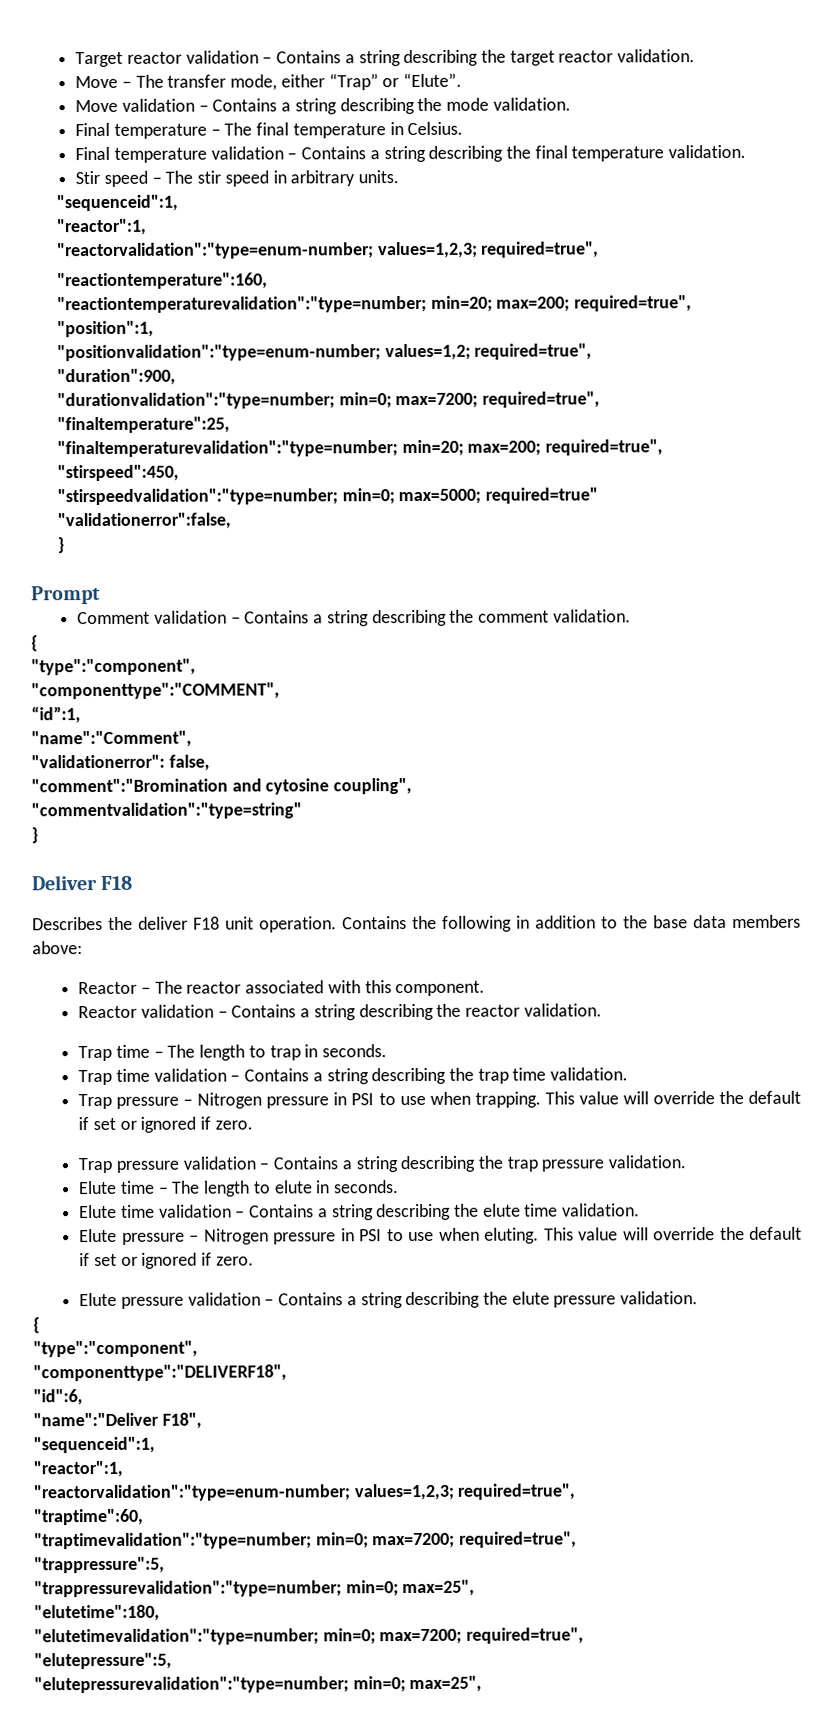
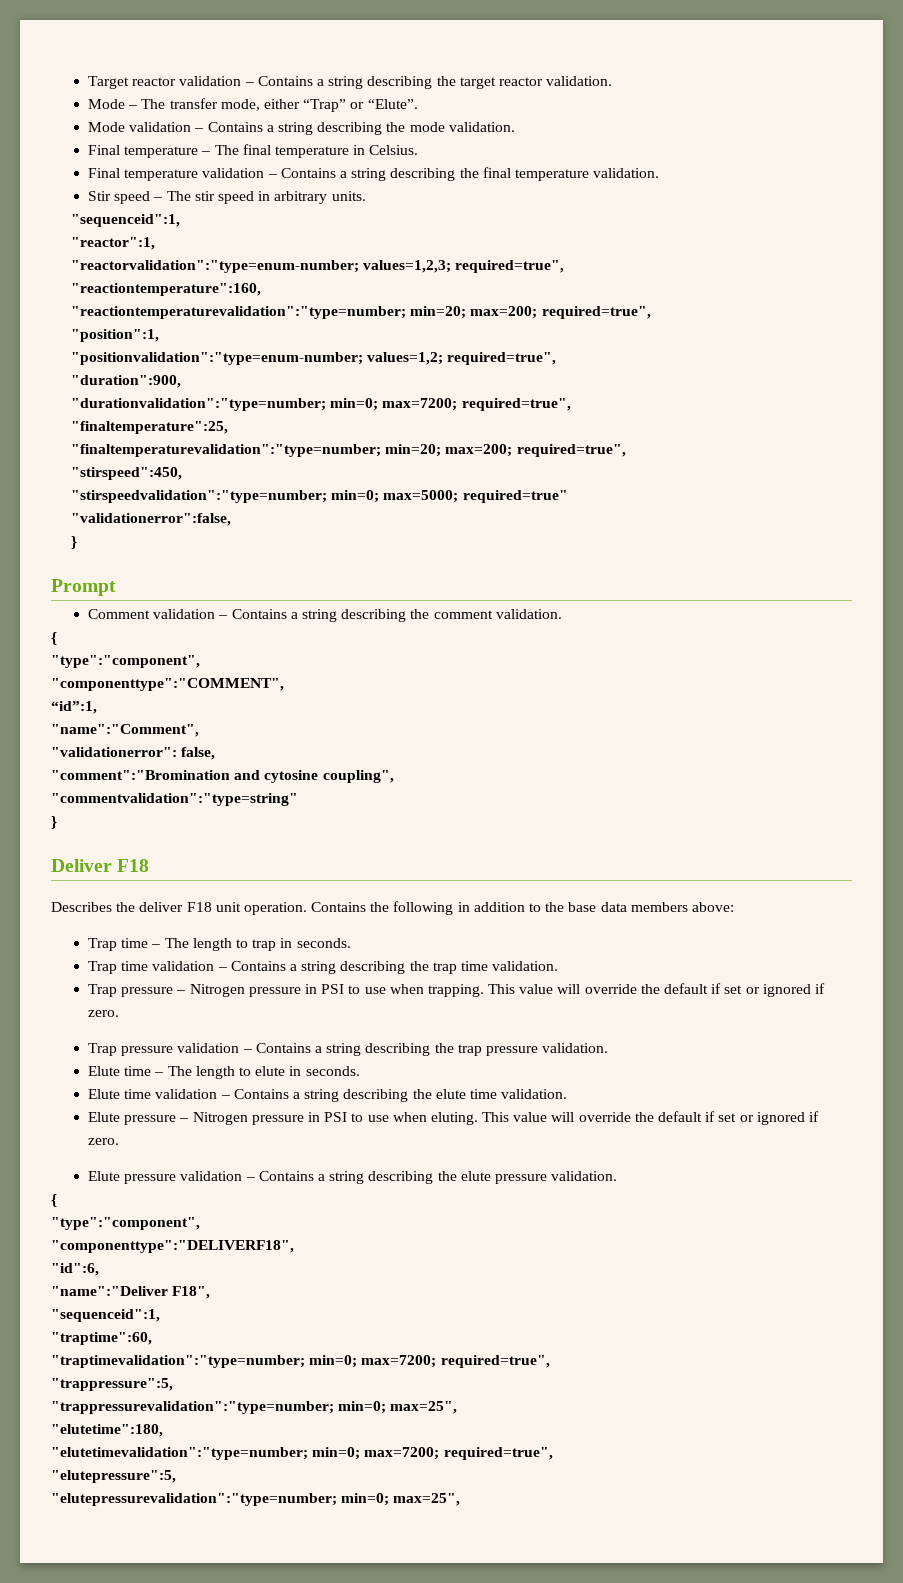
[75,75,119,89] Move -> [88,99,126,109] Mode
[75,99,119,113] Move -> [88,122,126,132] Mode
[78,980,486,997] [78,1003,602,1021] // Reactor – The reactor associated with this component. // Reactor validation – Contains a string describing the reactor validation. -> (734, 907) none
[33,1460,123,1478] [33,1483,576,1502] // "reactor":1, // "reactorvalidation":"type=enum-number; values=1,2,3; required=true", -> (160, 1315) none

